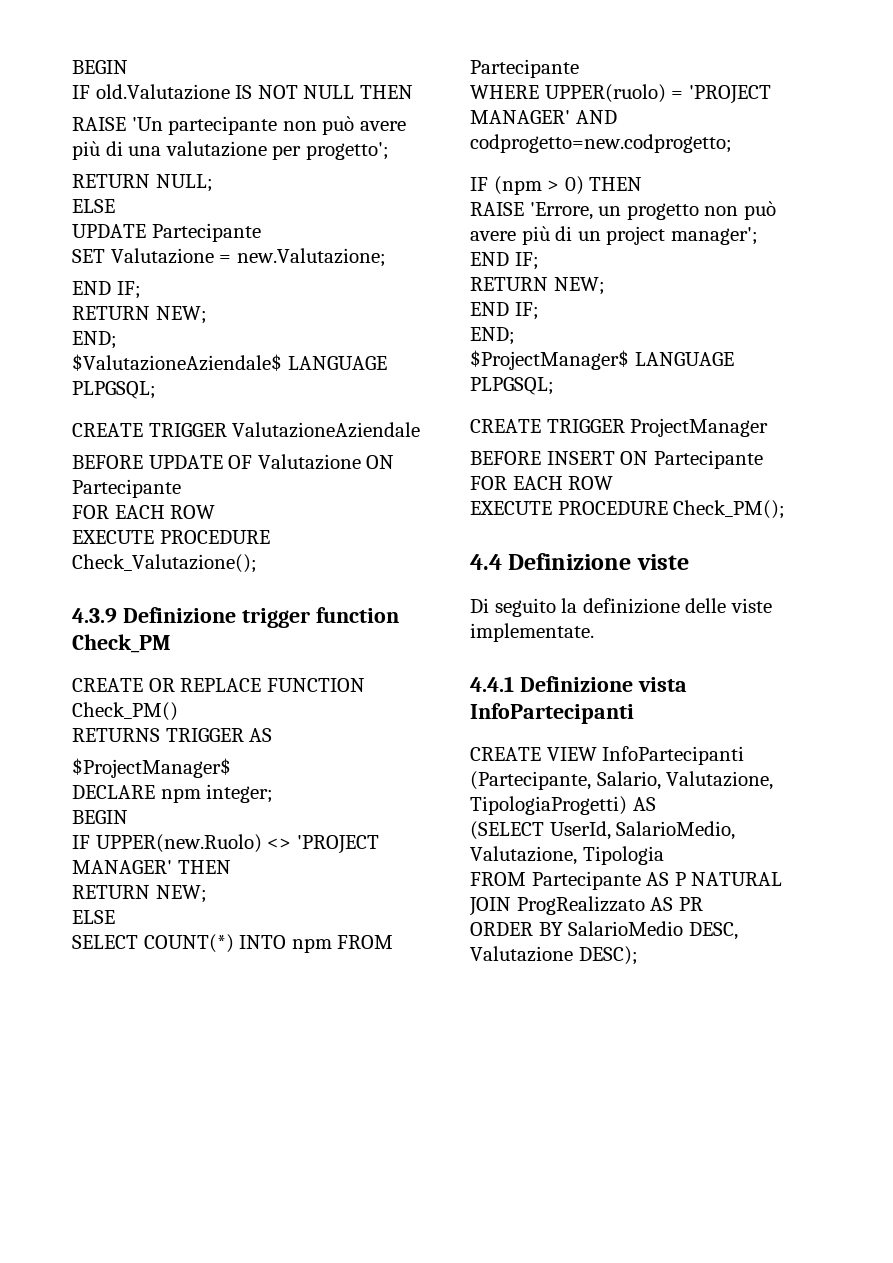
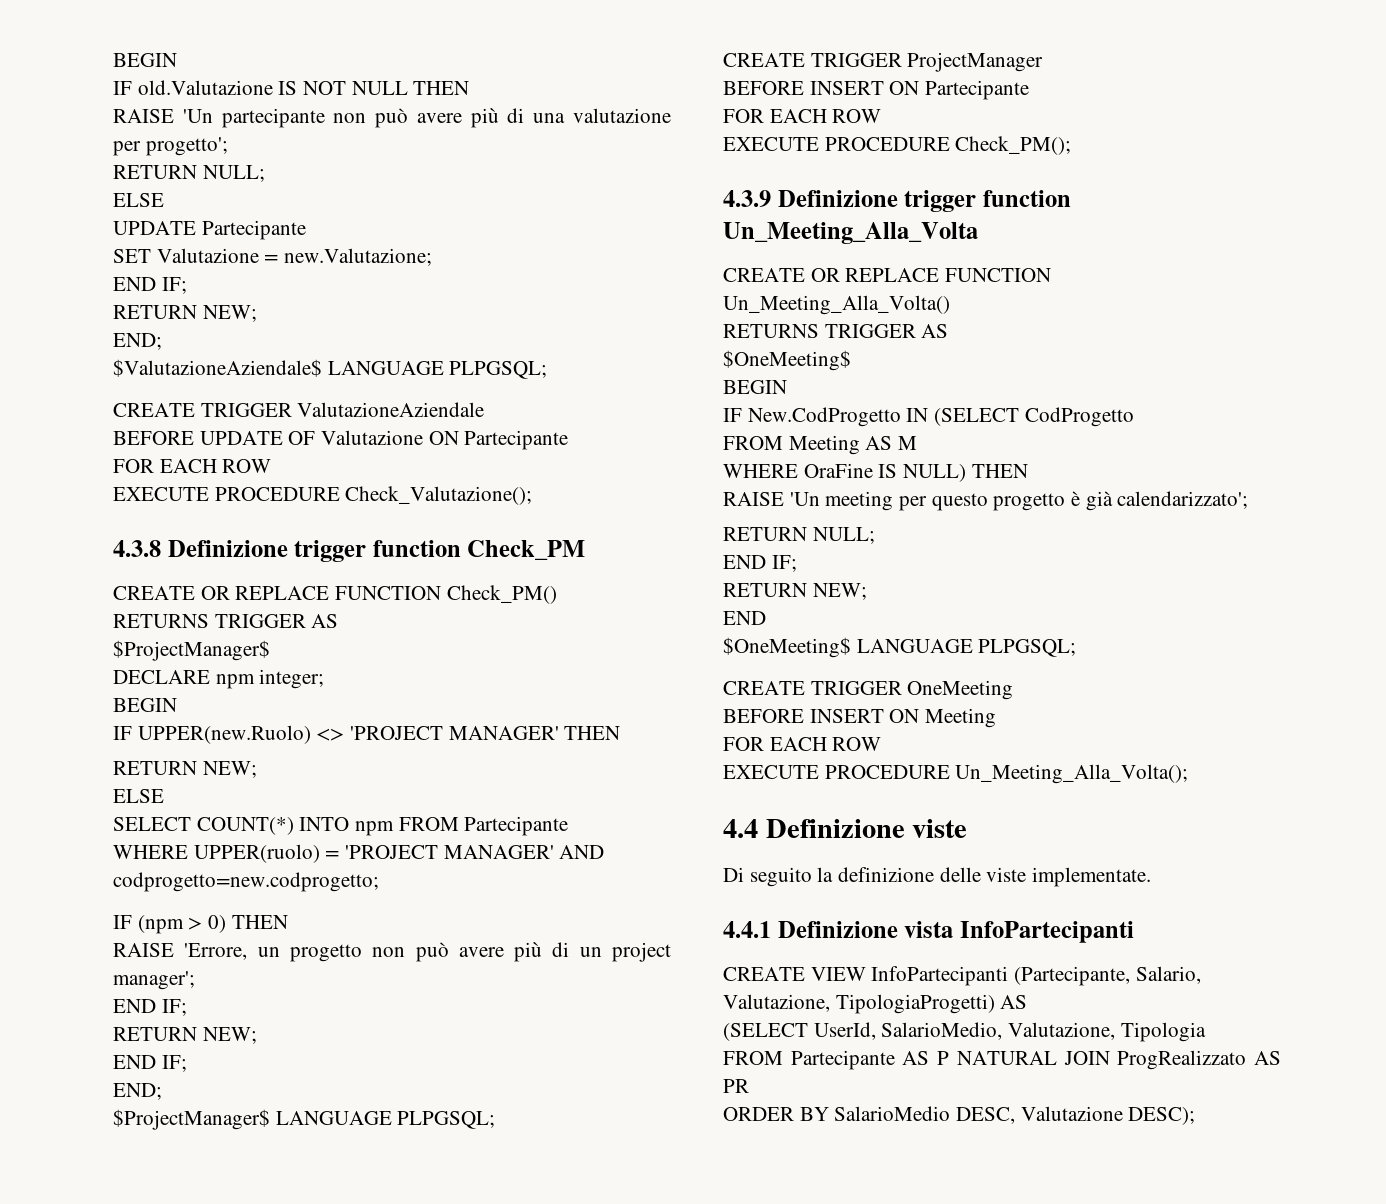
[72,608,117,623] 4.3.9 -> [113,540,161,557] 4.3.8
(786, 509) none -> [723,190,1071,212] [723,222,978,244] [723,268,1052,282] [723,295,950,315] [723,324,949,338] [723,350,851,371] [723,380,787,394] [723,407,1134,427] [723,435,918,455] [723,463,1028,482] [723,491,1249,511] [723,527,875,544] [723,555,797,572] [723,583,867,600] [723,611,766,625] [723,637,1077,658] [723,680,1014,700] [723,708,997,728] [723,737,882,751] [723,764,1189,784] // 4.3.9 Definizione trigger function Un_Meeting_Alla_Volta // CREATE OR REPLACE FUNCTION Un_Meeting_Alla_Volta() // RETURNS TRIGGER AS // $OneMeeting$ // BEGIN // IF New.CodProgetto IN (SELECT CodProgetto // FROM Meeting AS M // WHERE OraFine IS NULL) THEN // RAISE 'Un meeting per questo progetto è già calendarizzato'; // RETURN NULL; // END IF; // RETURN NEW; // END // $OneMeeting$ LANGUAGE PLPGSQL; // CREATE TRIGGER OneMeeting // BEFORE INSERT ON Meeting // FOR EACH ROW // EXECUTE PROCEDURE Un_Meeting_Alla_Volta();

